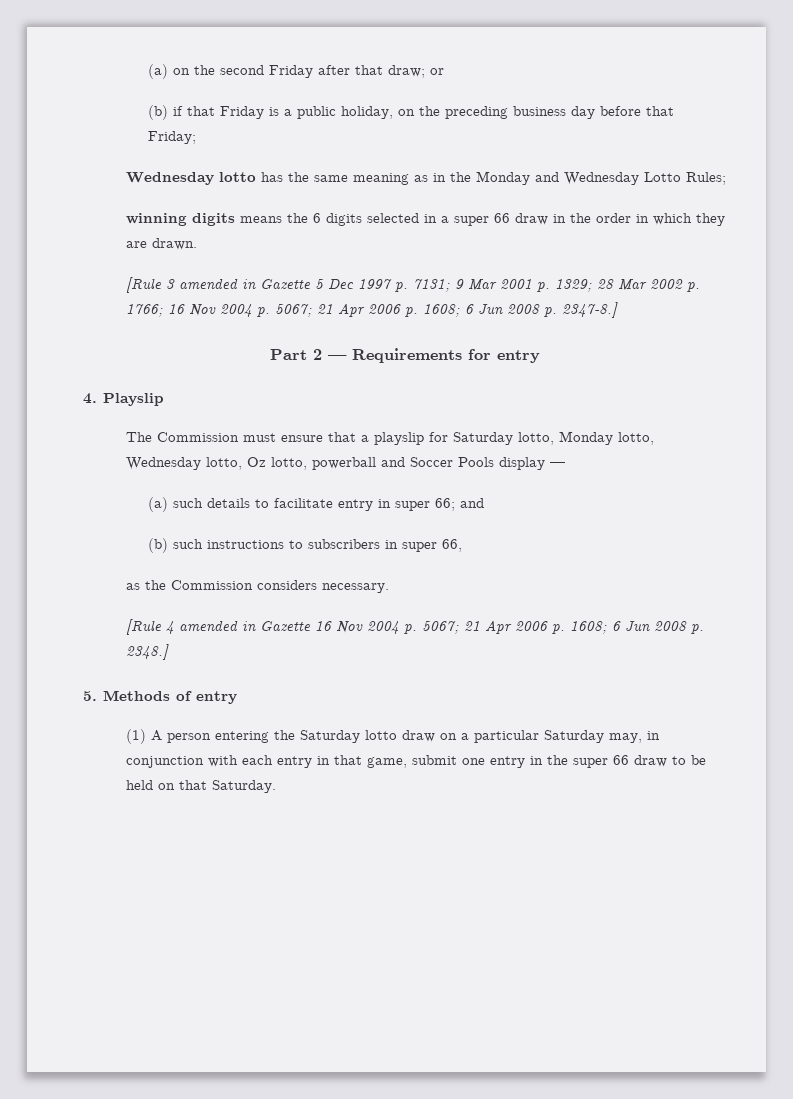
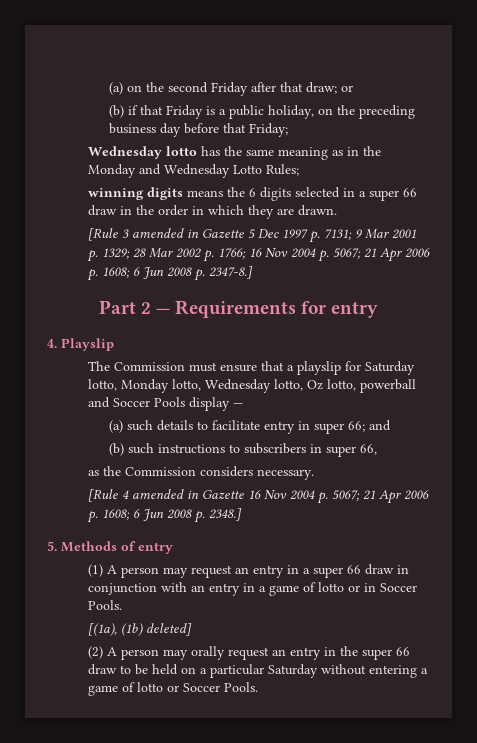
[215,730,643,743] entering the Saturday lotto draw on a particular Saturday may, -> [163,564,395,578] may request an entry in a super 66 draw
[242,755,486,768] each entry in that game, submit one -> [191,582,418,596] [88,600,123,610] [88,623,193,636] [88,646,287,660] an entry in a game of lotto or in Soccer Pools. // [(1a), (1b) deleted] // (2) A person may orally request an
[179,780,277,793] that Saturday. -> [200,664,429,678] [88,682,259,696] a particular Saturday without entering a game of lotto or Soccer Pools.

